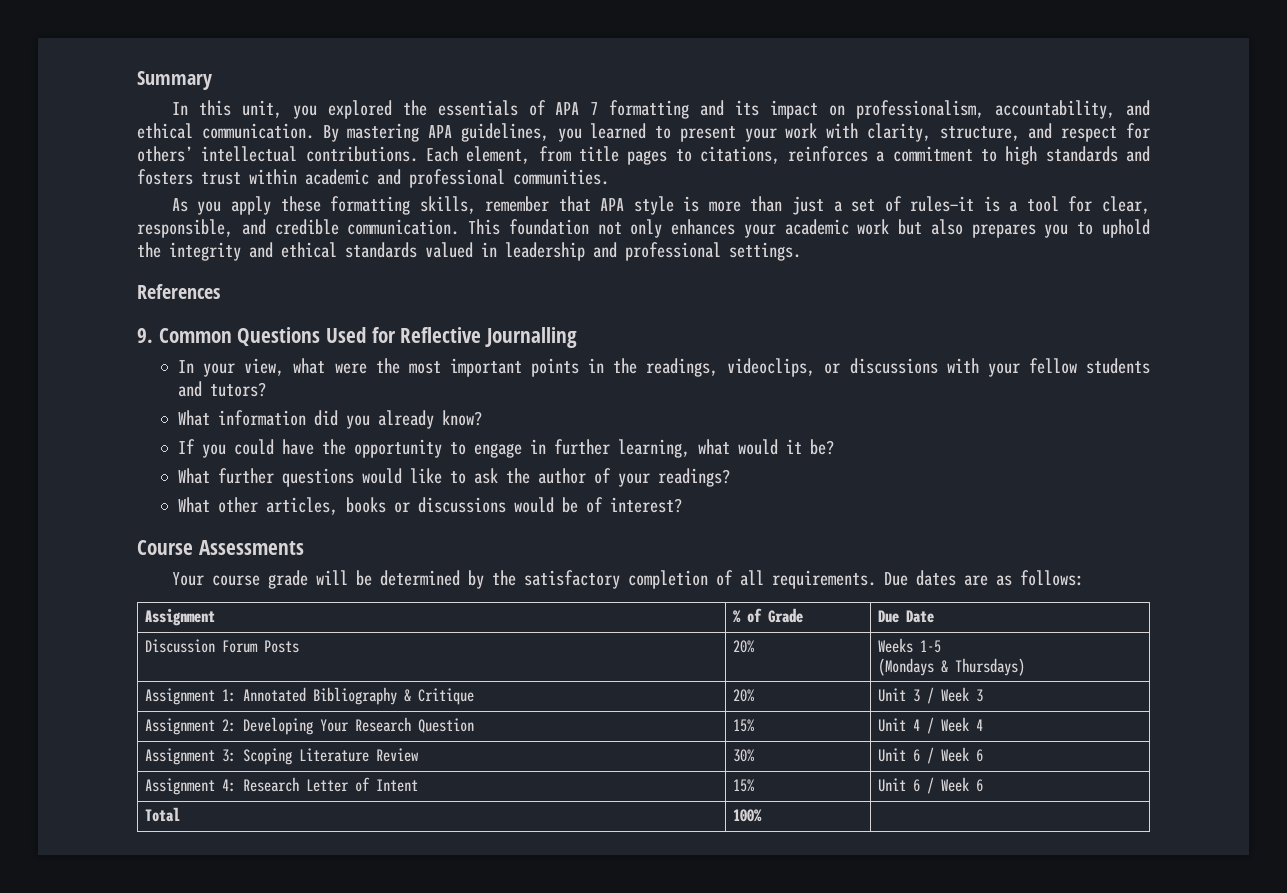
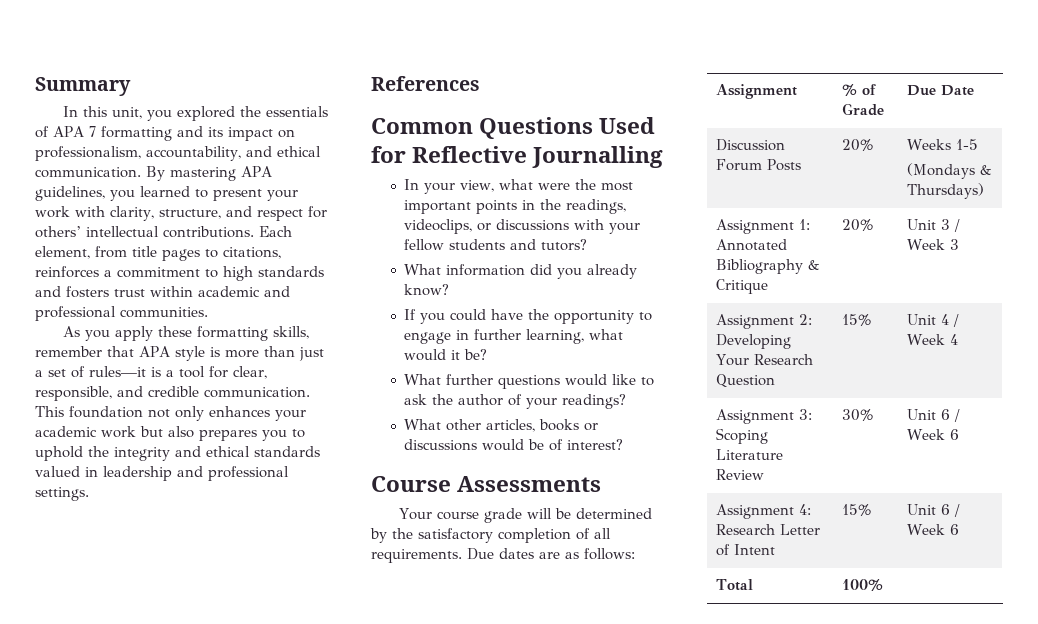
[137,328,153,343] 9. -> (480, 83) none

